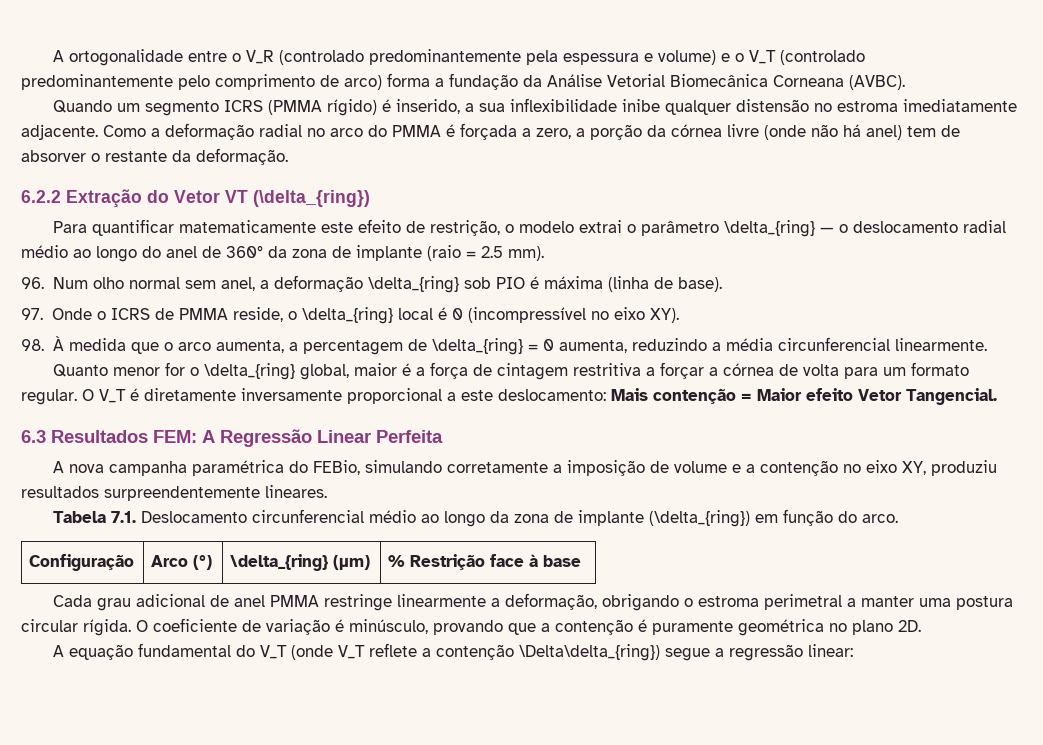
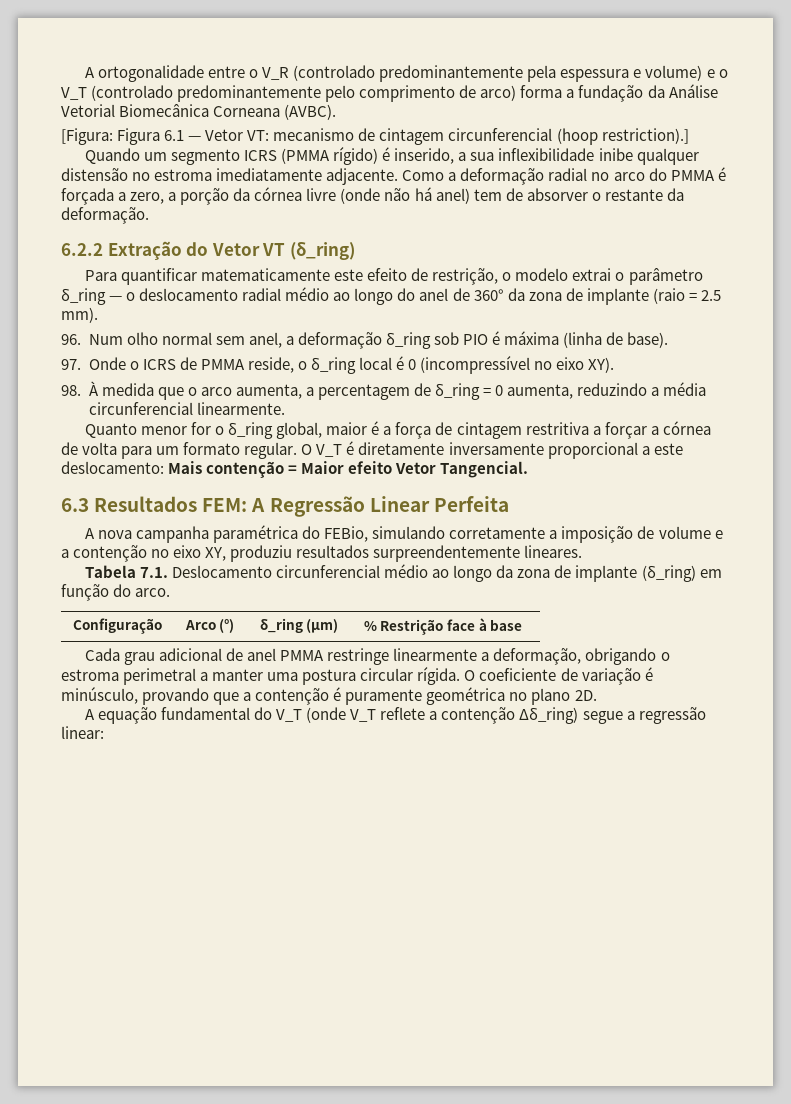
(905, 82) none -> [61,128,689,145] // [Figura: Figura 6.1 — Vetor VT: mecanismo de cintagem circunferencial (hoop restriction).]
[253,190,370,207] (\delta_{ring}) -> [289,242,355,260] (δ_ring)
[724,220,816,237] \delta_{ring} -> [61,288,106,305] δ_ring
[367,276,459,293] \delta_{ring} -> [385,332,431,349] δ_ring
[302,307,394,324] \delta_{ring} -> [310,357,356,374] δ_ring
[431,338,523,355] \delta_{ring} -> [434,383,480,400] δ_ring
[204,363,296,380] \delta_{ring} -> [228,422,274,439] δ_ring
[649,510,751,527] (\delta_{ring}) -> [641,565,696,582] (δ_ring)
[230,554,329,571] \delta_{ring} -> [259,618,303,633] δ_ring
[519,644,661,661] \Delta\delta_{ring}) -> [519,707,579,724] Δδ_ring)

